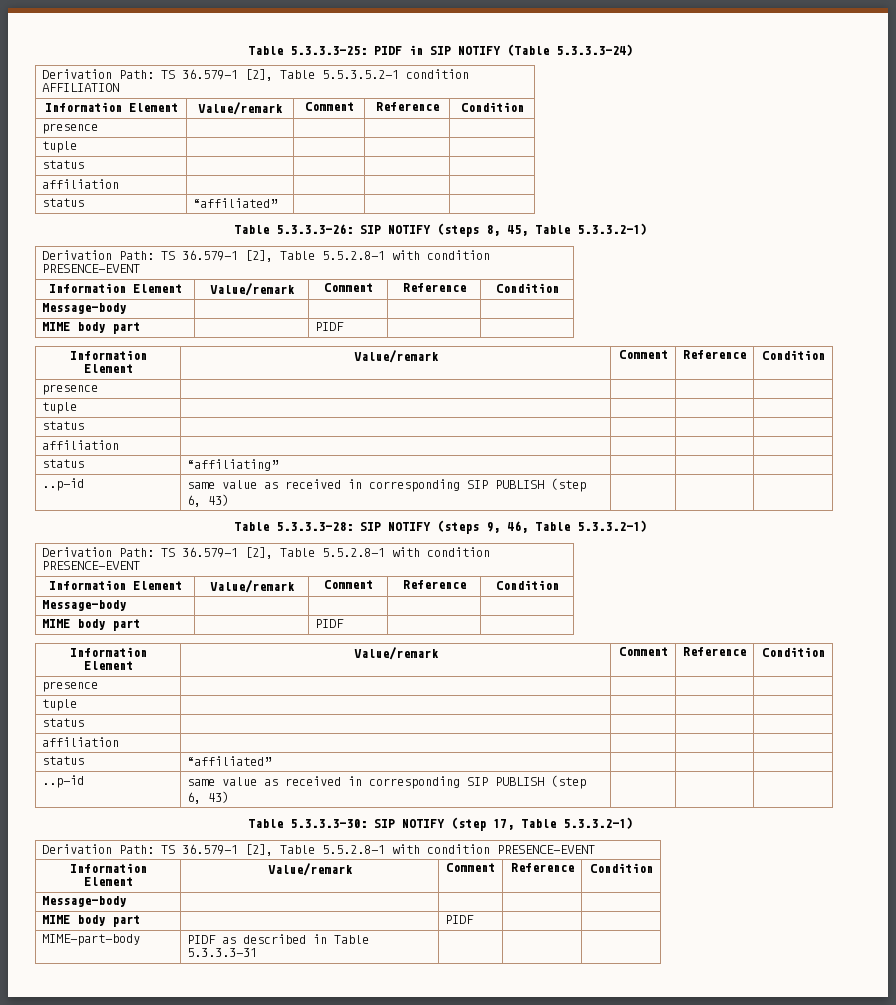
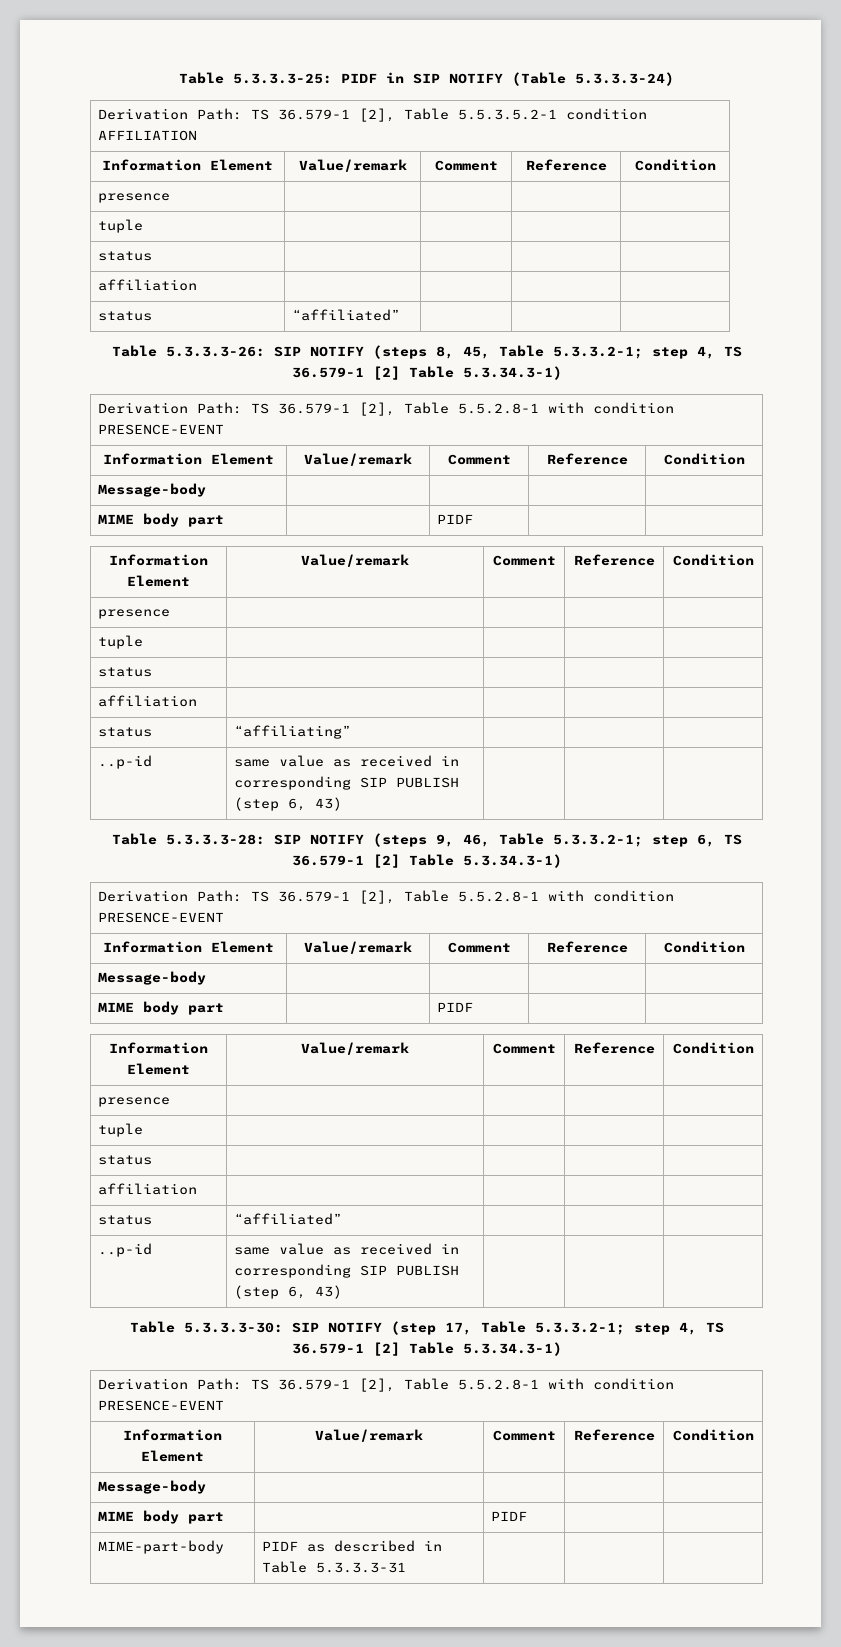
[577,223,647,235] 5.3.3.2-1) -> [552,346,742,359] [291,366,562,380] 5.3.3.2-1; step 4, TS 36.579-1 [2] Table 5.3.34.3-1)
[577,520,647,532] 5.3.3.2-1) -> [552,834,742,847] [291,854,562,868] 5.3.3.2-1; step 6, TS 36.579-1 [2] Table 5.3.34.3-1)
[563,817,633,829] 5.3.3.2-1) -> [534,1322,724,1335] [291,1342,562,1356] 5.3.3.2-1; step 4, TS 36.579-1 [2] Table 5.3.34.3-1)

